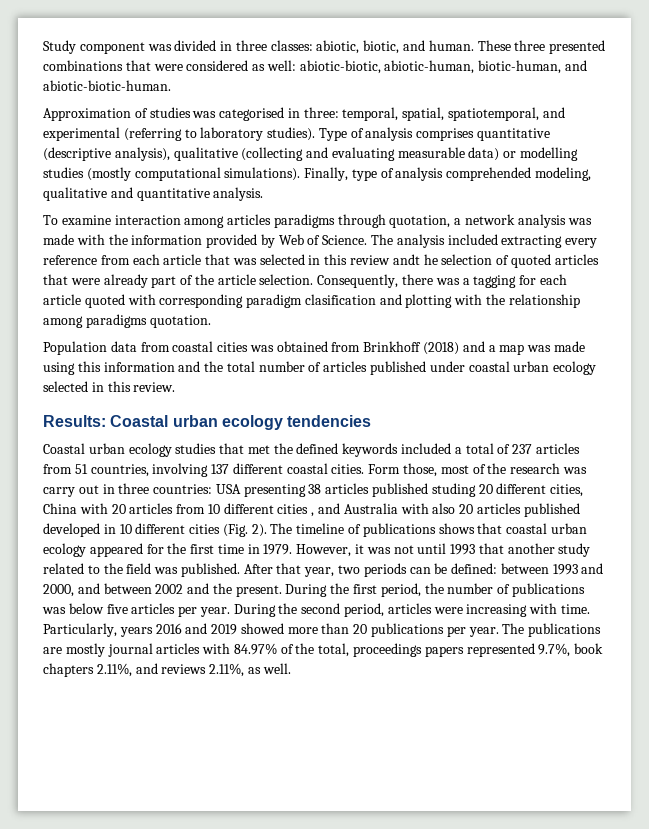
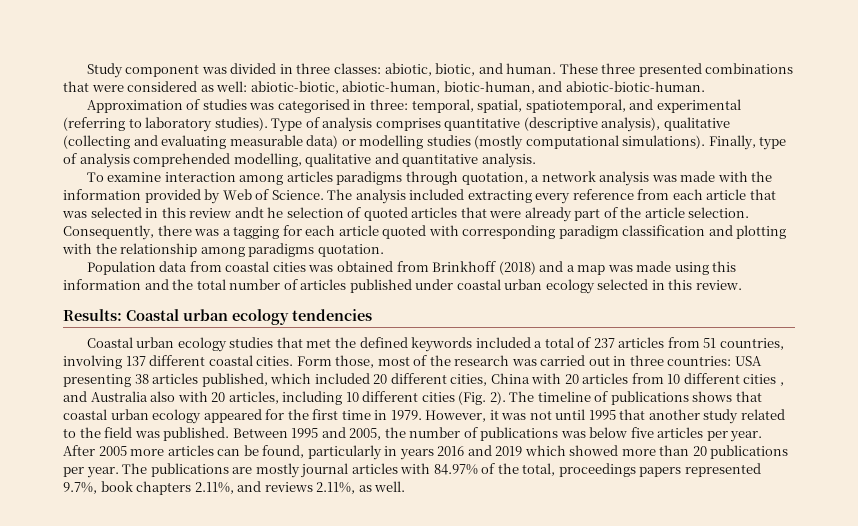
[535,167,592,181] modeling, -> [233,153,302,167] modelling,
[304,294,376,305] clasification -> [622,225,706,236] classification
[43,487,75,497] carry -> [540,355,586,366] carried
[372,483,476,497] published studing -> [201,373,370,387] published, which included
[400,503,580,517] [43,523,116,537] with also 20 articles published developed in -> [150,391,343,405] also with 20 articles, including
[450,544,476,555] 1993 -> [588,410,616,420] 1995
[243,563,604,577] [43,583,421,597] After that year, two periods can be defined: between 1993 and 2000, and between 2002 and the present. During the first period, -> [232,427,382,440] Between 1995 and 2005,
[233,603,590,617] [43,623,117,637] During the second period, articles were increasing with time. Particularly, -> [63,445,398,460] After 2005 more articles can be found, particularly in
(238, 629) none -> [524,445,566,456] which

